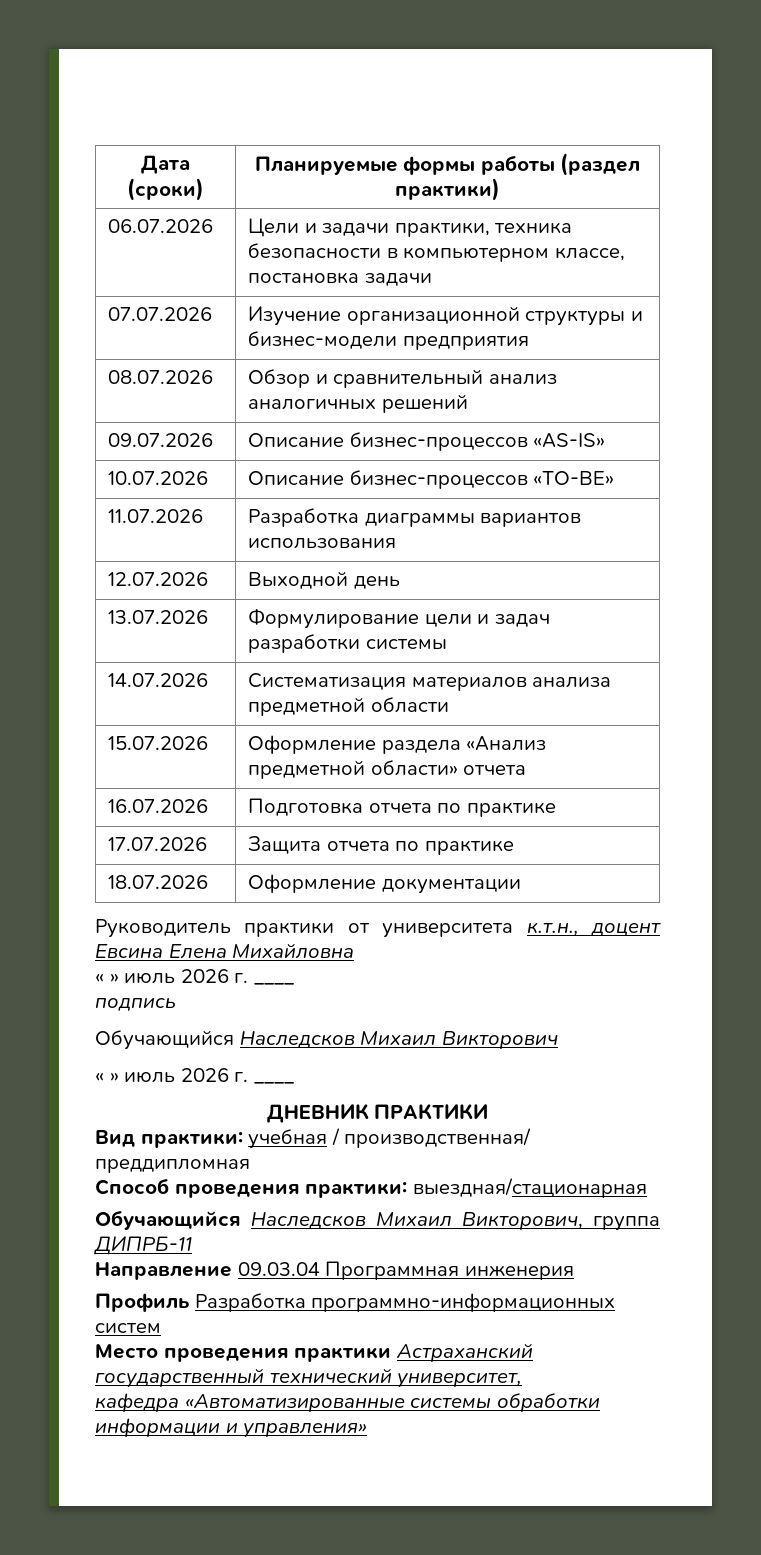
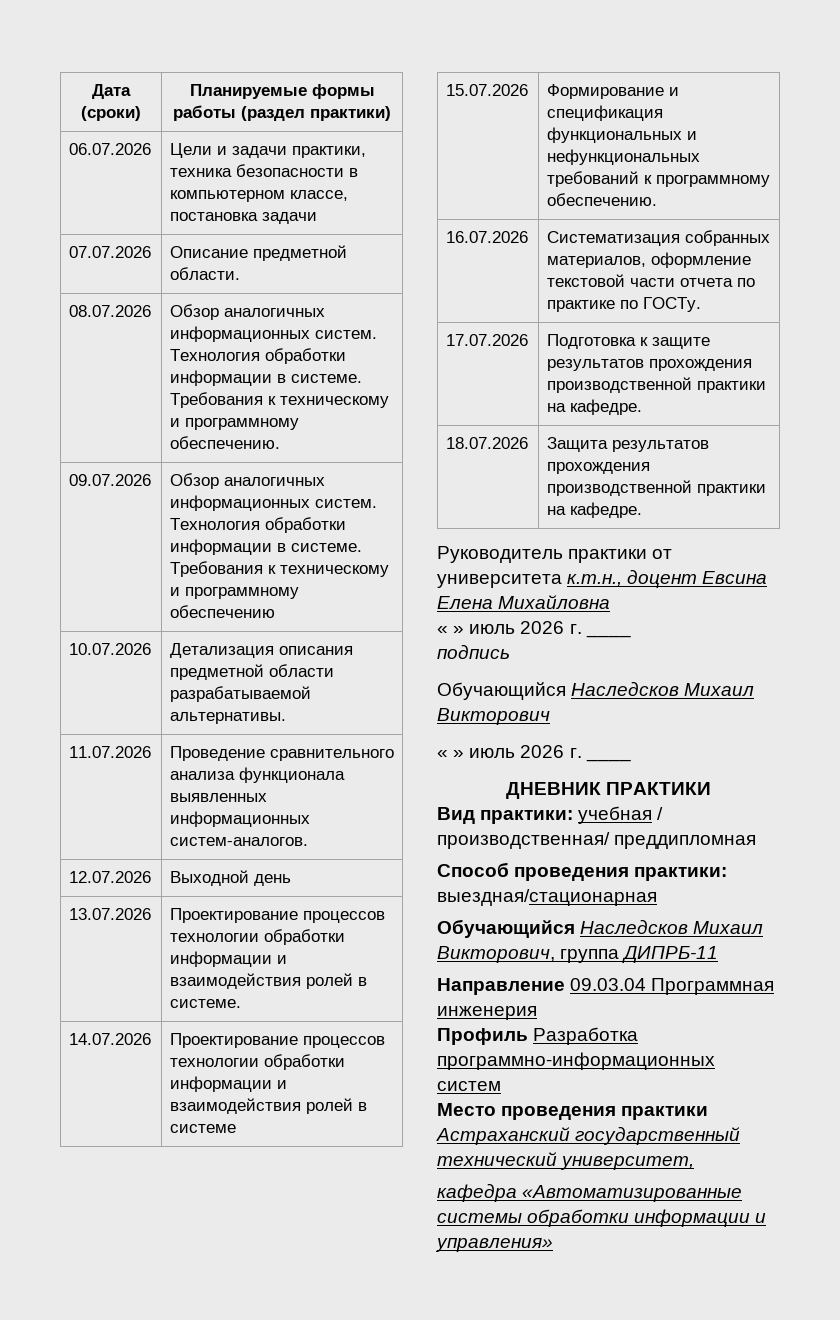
[248,306,643,326] [248,331,529,350] [108,370,214,384] [248,369,557,388] [248,394,468,413] [108,433,214,447] [248,432,606,451] [108,471,209,485] [248,470,615,489] [108,509,204,523] [248,508,582,527] [248,538,397,549] [108,572,209,586] [248,571,400,589] [108,610,209,624] [248,609,550,629] [248,634,447,653] [108,673,209,687] [248,673,612,691] [248,697,449,716] [108,736,209,750] [248,735,547,754] [248,760,527,779] [108,799,209,813] [248,798,556,817] Изучение организационной структуры и бизнес-модели предприятия // 08.07.2026 | Обзор и сравнительный анализ аналогичных решений // 09.07.2026 | Описание бизнес-процессов «AS-IS» // 10.07.2026 | Описание бизнес-процессов «TO-BE» // 11.07.2026 | Разработка диаграммы вариантов использования // 12.07.2026 | Выходной день // 13.07.2026 | Формулирование цели и задач разработки системы // 14.07.2026 | Систематизация материалов анализа предметной области // 15.07.2026 | Оформление раздела «Анализ предметной области» отчета // 16.07.2026 | Подготовка отчета по практике -> [169,245,347,261] [169,267,240,280] [68,305,151,317] [169,304,325,320] [169,326,377,342] [169,348,346,364] [169,370,362,386] [169,392,389,408] [169,418,299,430] [169,436,280,449] [68,474,151,486] [169,473,325,489] [169,495,377,511] [169,517,346,533] [169,539,362,555] [169,561,389,577] [169,587,299,599] [169,605,275,618] [68,643,151,655] [169,643,353,658] [169,664,334,680] [169,686,311,702] [169,712,286,724] [68,746,151,758] [169,746,394,761] [169,767,345,783] [169,793,267,802] [169,811,310,827] [169,837,308,846] [68,871,151,883] [169,870,291,886] [68,908,151,920] [169,908,385,923] [169,929,345,945] [169,951,287,967] [169,973,367,989] [169,999,241,1008] [68,1033,151,1045] [169,1033,385,1048] [169,1054,345,1070] [169,1076,287,1092] [169,1098,367,1114] [169,1124,236,1133] [445,84,528,96] [546,84,679,99] [546,105,663,121] [546,127,697,143] [546,149,700,165] [546,171,770,187] [546,193,657,206] [445,231,528,243] [546,230,770,246] [546,252,751,268] [546,274,755,287] [546,297,701,312] Описание предметной области. // 08.07.2026 | Обзор аналогичных информационных систем. Технология обработки информации в системе. Требования к техническому и программному обеспечению. // 09.07.2026 | Обзор аналогичных информационных систем. Технология обработки информации в системе. Требования к техническому и программному обеспечению // 10.07.2026 | Детализация описания предметной области разрабатываемой альтернативы. // 11.07.2026 | Проведение сравнительного анализа функционала выявленных информационных систем-аналогов. // 12.07.2026 | Выходной день // 13.07.2026 | Проектирование процессов технологии обработки информации и взаимодействия ролей в системе. // 14.07.2026 | Проектирование процессов технологии обработки информации и взаимодействия ролей в системе // 15.07.2026 | Формирование и спецификация функциональных и нефункциональных требований к программному обеспечению. // 16.07.2026 | Систематизация собранных материалов, оформление текстовой части отчета по практике по ГОСТу.
[248,836,514,855] [108,875,209,889] [248,874,521,894] Защита отчета по практике // 18.07.2026 | Оформление документации -> [546,334,710,349] [546,359,752,371] [546,377,766,393] [546,399,642,415] [445,437,528,449] [546,437,709,452] [546,462,650,474] [546,480,766,496] [546,502,642,518] Подготовка к защите результатов прохождения производственной практики на кафедре. // 18.07.2026 | Защита результатов прохождения производственной практики на кафедре.

